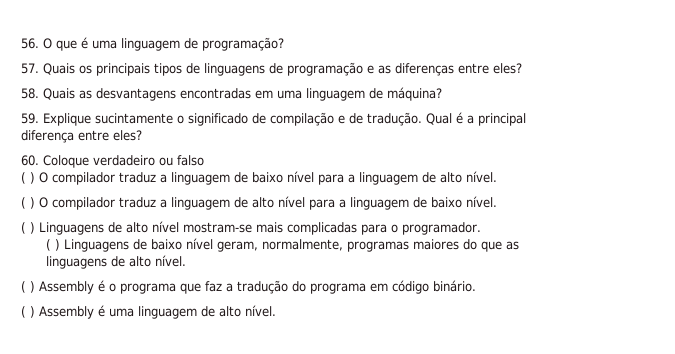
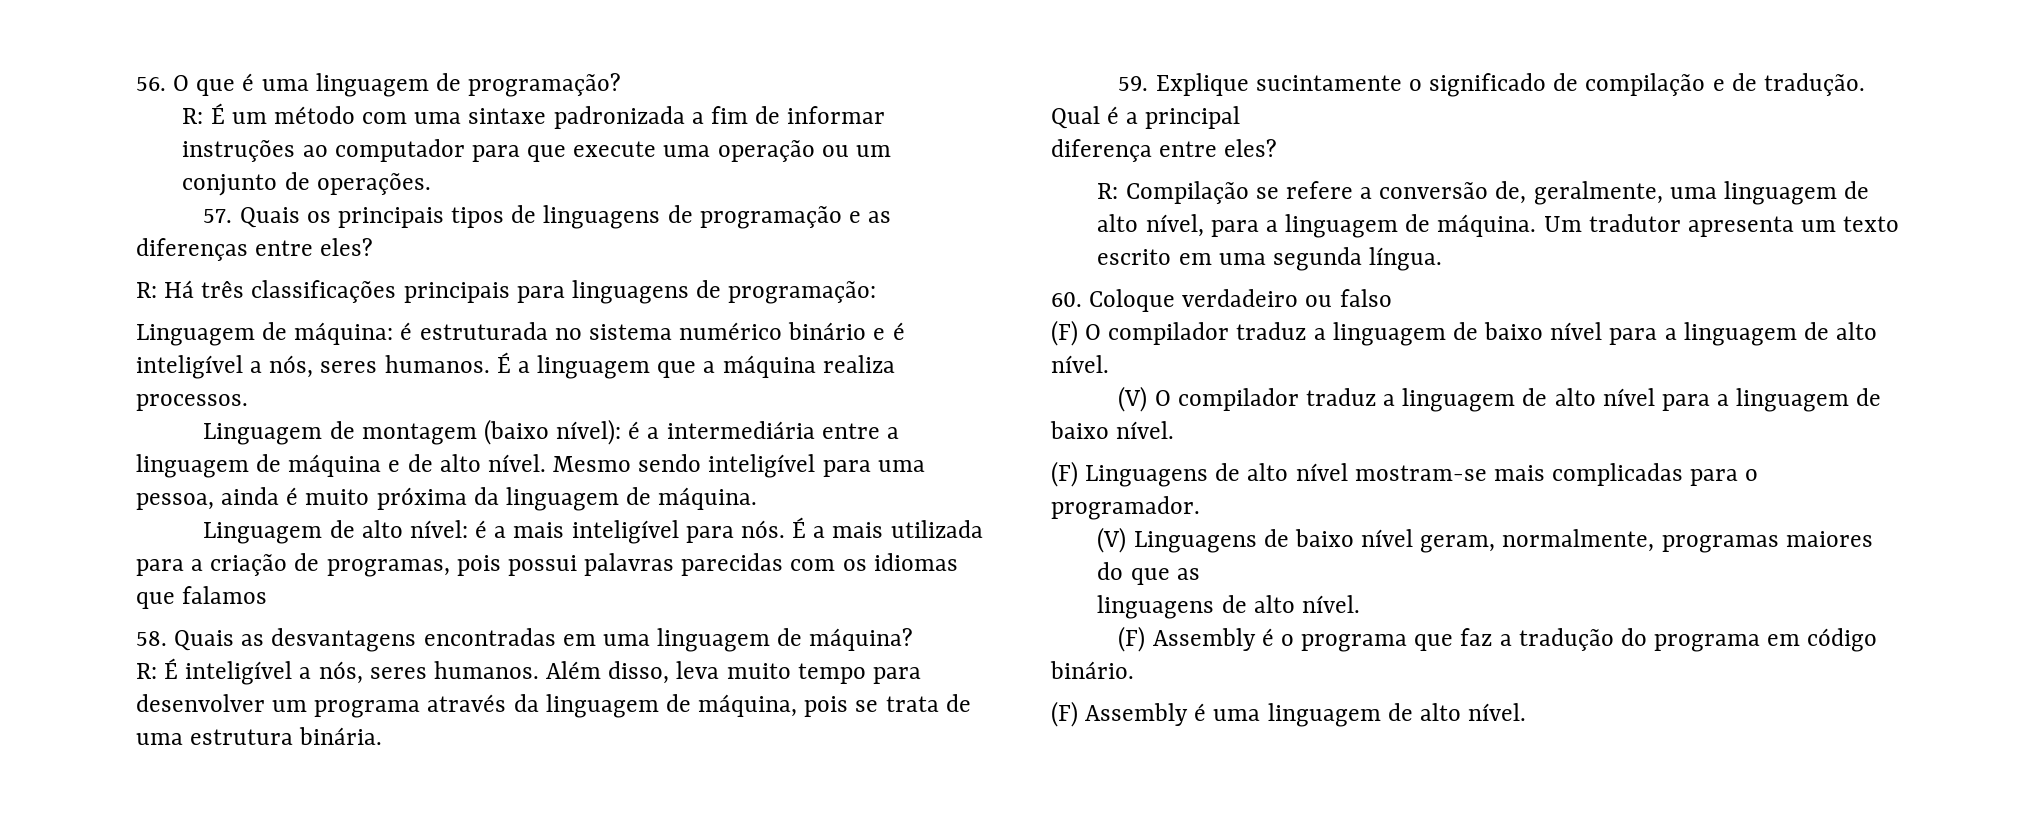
(284, 44) none -> [182,103,886,129] [182,139,891,162] [182,172,431,196] // R: É um método com uma sintaxe padronizada a fim de informar instruções ao computador para que execute uma operação ou um conjunto de operações.
(522, 68) none -> [136,280,877,304] [136,322,905,346] [136,352,895,379] [136,394,248,411] [203,419,899,445] [136,454,925,478] [136,487,758,511] [203,517,983,544] [136,553,958,577] [136,586,268,609] // R: Há três classificações principais para linguagens de programação: // Linguagem de máquina: é estruturada no sistema numérico binário e é inteligível a nós, seres humanos. É a linguagem que a máquina realiza processos. // Linguagem de montagem (baixo nível): é a intermediária entre a linguagem de máquina e de alto nível. Mesmo sendo inteligível para uma pessoa, ainda é muito próxima da linguagem de máquina. // Linguagem de alto nível: é a mais inteligível para nós. É a mais utilizada para a criação de programas, pois possui palavras parecidas com os idiomas que falamos
(442, 94) none -> [136,658,921,685] [136,694,971,718] [136,727,383,745] // R: É inteligível a nós, seres humanos. Além disso, leva muito tempo para desenvolver um programa através da linguagem de máquina, pois se trata de uma estrutura binária.
(142, 135) none -> [1097,181,1870,205] [1097,214,1900,238] [1097,247,1443,271] // R: Compilação se refere a conversão de, geralmente, uma linguagem de alto nível, para a linguagem de máquina. Um tradutor apresenta um texto escrito em uma segunda língua.
[21,172,35,184] ( ) -> [1051,320,1078,346] (F)
[21,197,35,209] ( ) -> [1118,386,1148,412] (V)
[21,222,35,234] ( ) -> [1051,461,1078,487] (F)
[45,239,60,251] ( ) -> [1097,527,1127,553] (V)
[21,281,35,293] ( ) -> [1118,626,1146,652] (F)
[21,306,35,318] ( ) -> [1051,701,1078,727] (F)

